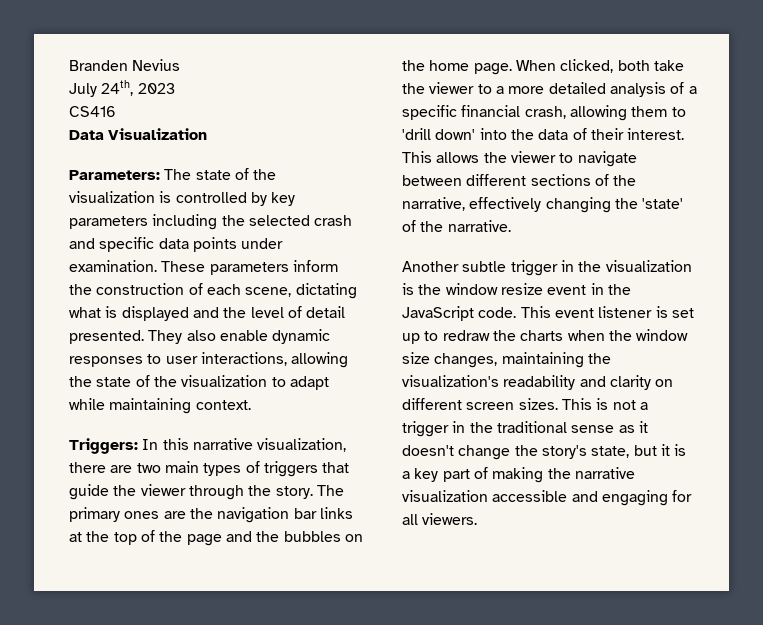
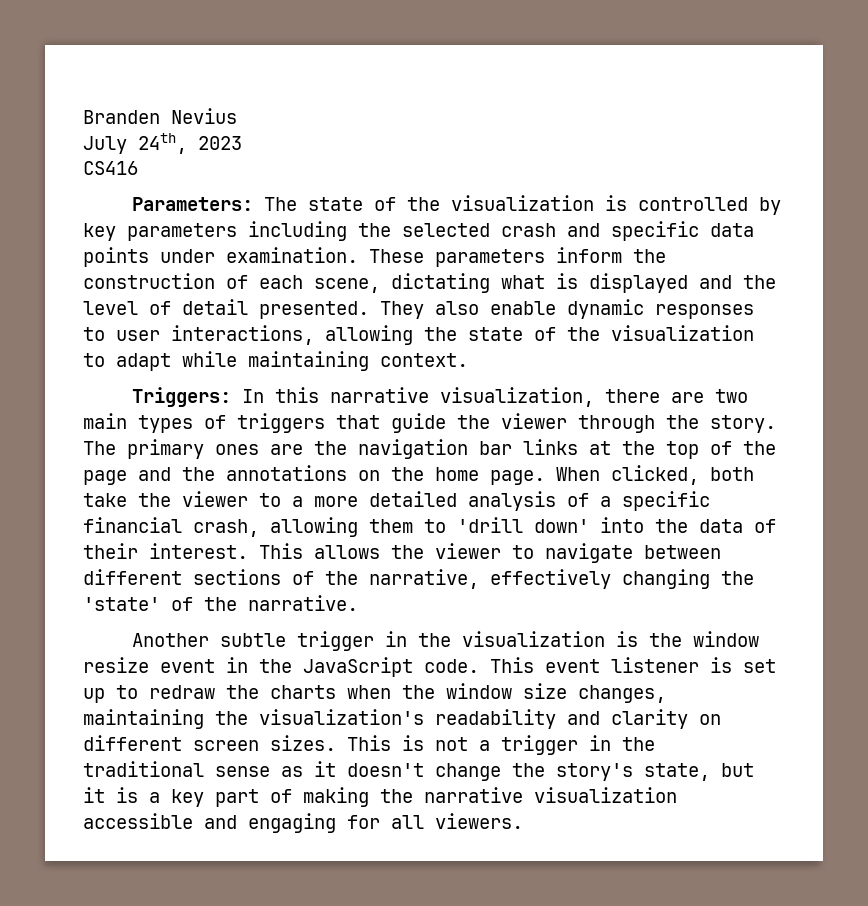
[69,128,208,140] // Data Visualization -> (138, 168) none
[283,531,341,542] bubbles -> [226,465,347,481] annotations

